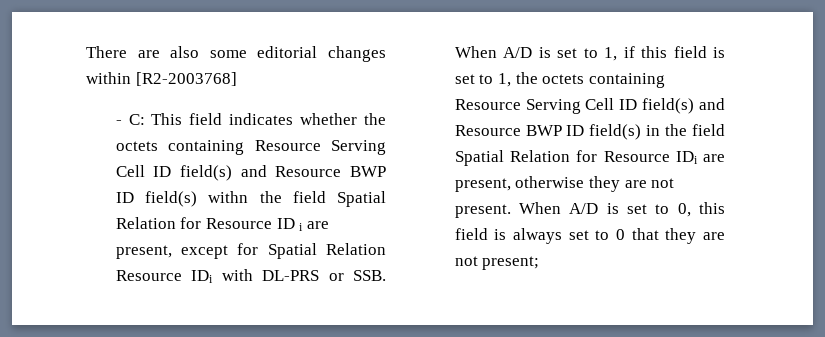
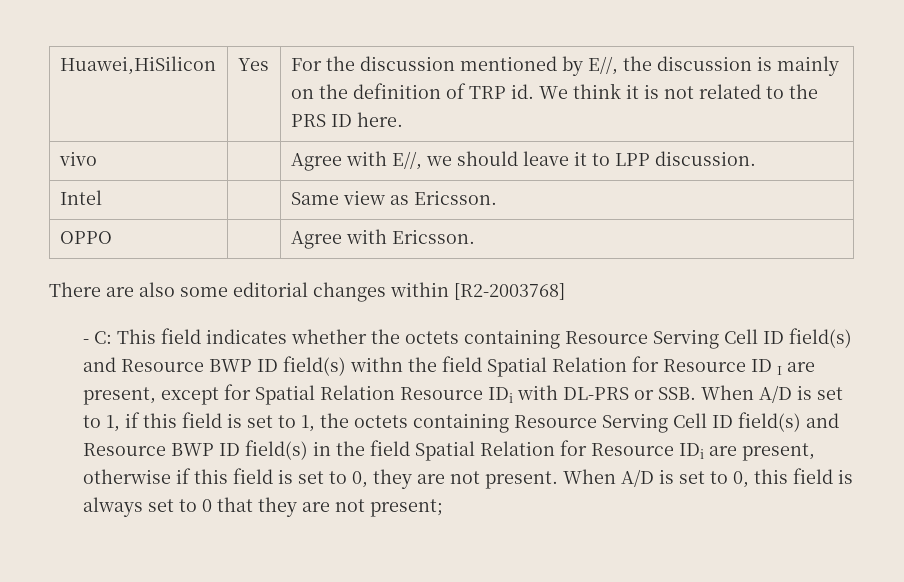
(86, 52) none -> [59,56,216,75] [237,58,269,71] [290,56,839,76] [290,83,818,99] [290,112,403,127] [58,151,97,166] [290,151,756,171] [59,190,102,205] [290,190,497,205] [59,231,112,244] [290,229,475,249] Huawei,HiSilicon | Yes | For the discussion mentioned by E//, the discussion is mainly on the definition of TRP id. We think it is not related to the PRS ID here. // vivo | | Agree with E//, we should leave it to LPP discussion. // Intel | | Same view as Ericsson. // OPPO | | Agree with Ericsson. //
[299,223,304,231] i -> [776,366,782,375] I
(585, 182) none -> [175,468,368,488] if this field is set to 0,

